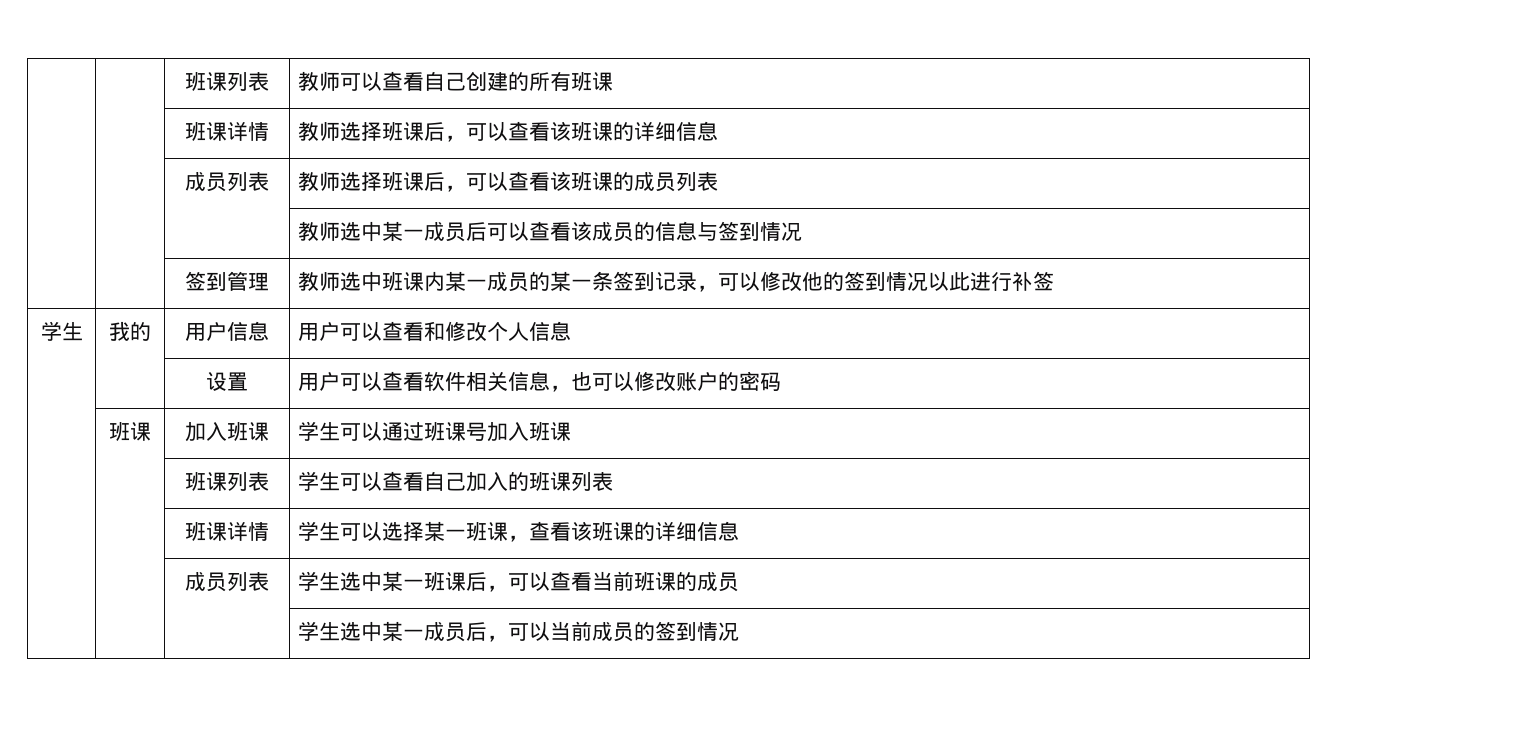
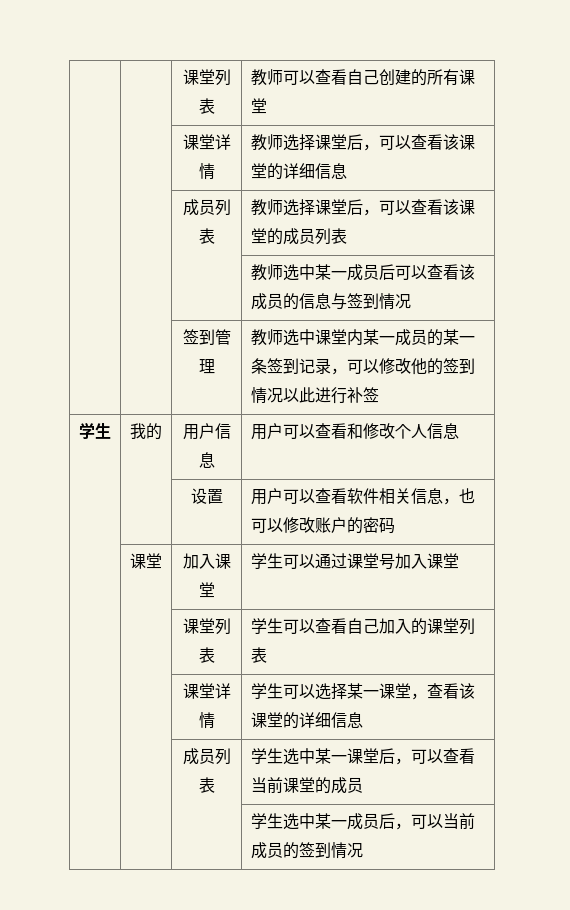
[185,72,227,91] | | 班课 -> [182,69,215,85] | | 课堂
[571,72,614,91] [185,122,227,141] 班课 // | | 班课 -> [458,69,475,85] [250,98,267,114] [182,134,215,150] 课堂 // | | 课堂
[382,121,614,142] 班课后，可以查看该班课 -> [314,134,475,151] [250,163,267,179] 课堂后，可以查看该课堂
[382,171,614,192] 班课后，可以查看该班课 -> [314,199,475,216] [250,228,267,244] 课堂后，可以查看该课堂
[382,272,425,291] 班课 -> [314,329,347,345] 课堂
[109,422,151,441] [185,422,269,442] 班课 | 加入班课 -> [130,553,162,569] [182,553,231,569] [198,582,215,598] 课堂 | 加入课堂
[424,422,572,442] [185,472,227,491] 班课号加入班课 // | | 班课 -> [346,553,459,570] [182,618,215,634] 课堂号加入课堂 // | | 课堂
[529,472,614,491] [185,522,227,541] 班课列表 // | | 班课 -> [426,618,475,635] [250,647,267,663] [182,683,215,699] 课堂列表 // | | 课堂
[466,522,509,541] 班课 -> [378,683,411,699] 课堂
[592,522,635,541] 班课 -> [250,712,283,728] 课堂
[424,572,467,591] 班课 -> [346,748,379,764] 课堂
[634,572,677,591] 班课 -> [282,777,315,793] 课堂

